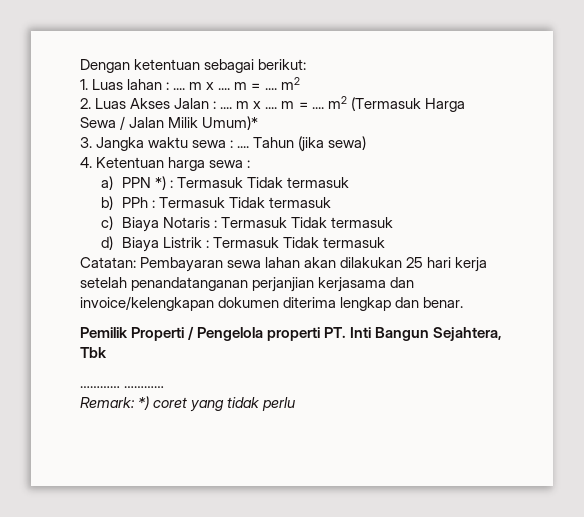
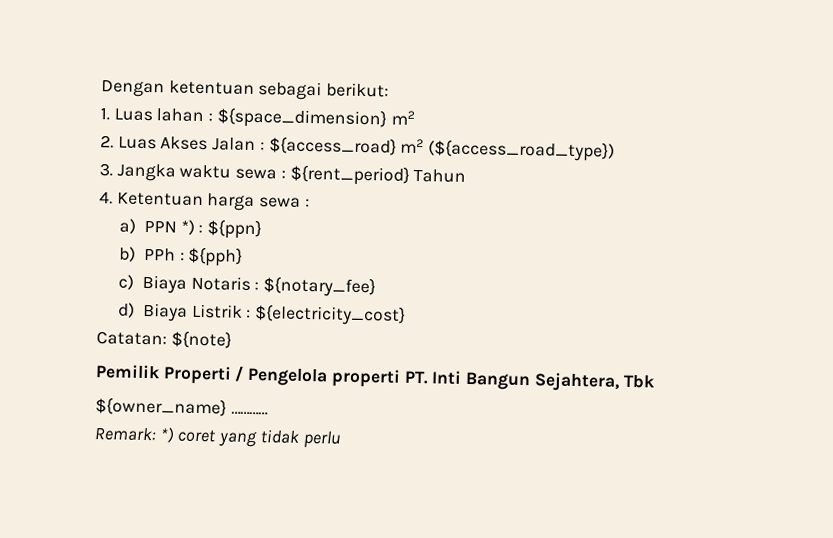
[173,82,277,90] .... m x .... m = .... -> [216,107,387,130] ${space_dimension}
[220,96,465,112] [80,116,259,130] .... m x .... m = .... m2 (Termasuk Harga Sewa / Jalan Milik Umum)* -> [268,136,616,162] ${access_road} m2 (${access_road_type})
[237,146,250,148] .... -> [289,164,410,186] ${rent_period}
[298,136,367,152] (jika sewa) -> (467, 175) none
[176,177,349,188] Termasuk Tidak termasuk -> [206,219,262,240] ${ppn}
[158,197,331,208] Termasuk Tidak termasuk -> [188,246,244,267] ${pph}
[220,217,393,228] Termasuk Tidak termasuk -> [262,276,376,298] ${notary_fee}
[212,237,385,248] [80,257,488,272] [80,277,415,292] [80,296,464,311] Termasuk Tidak termasuk // Catatan: Pembayaran sewa lahan akan dilakukan 25 hari kerja setelah penandatanganan perjanjian kerjasama dan invoice/kelengkapan dokumen diterima lengkap dan benar. -> [253,304,406,326] [96,330,232,349] ${electricity_cost} // Catatan: ${note}
[80,386,120,388] ………… -> [95,397,227,417] ${owner_name}

